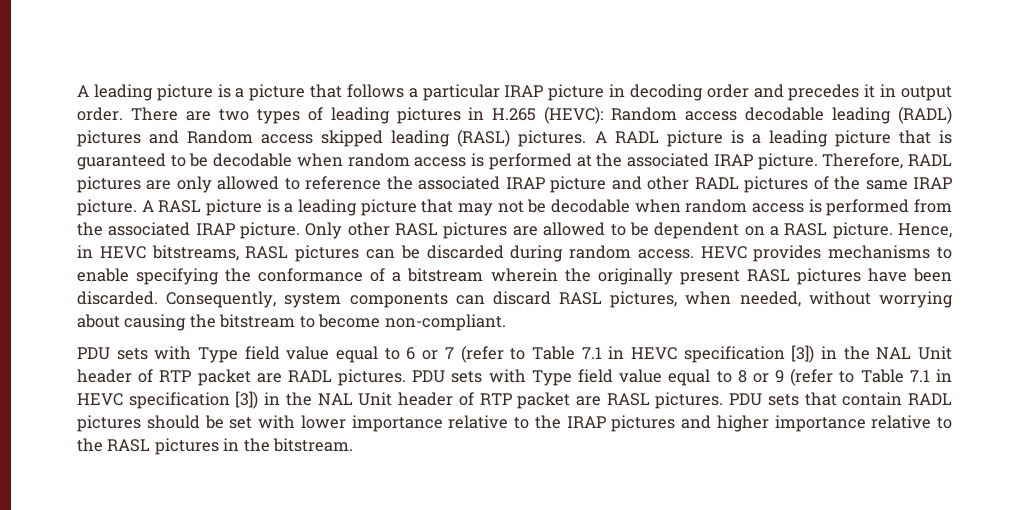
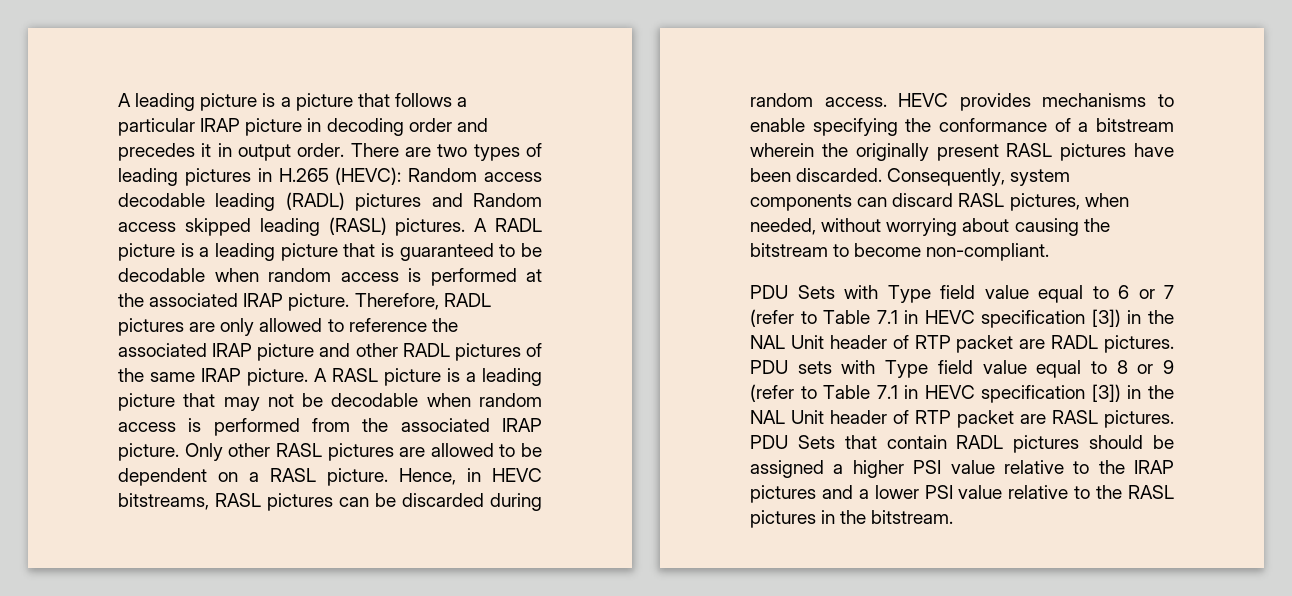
[116,348,148,360] sets -> [797,285,835,299] Sets
[767,394,799,406] sets -> [797,435,835,449] Sets
[229,415,443,432] set with lower importance -> [750,460,995,478] assigned a higher PSI value
[716,415,866,432] higher importance -> [858,485,1003,499] a lower PSI value

